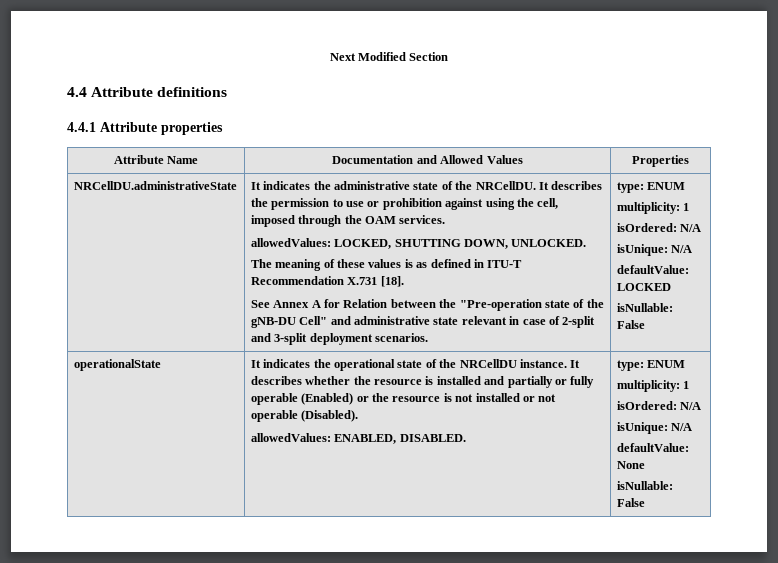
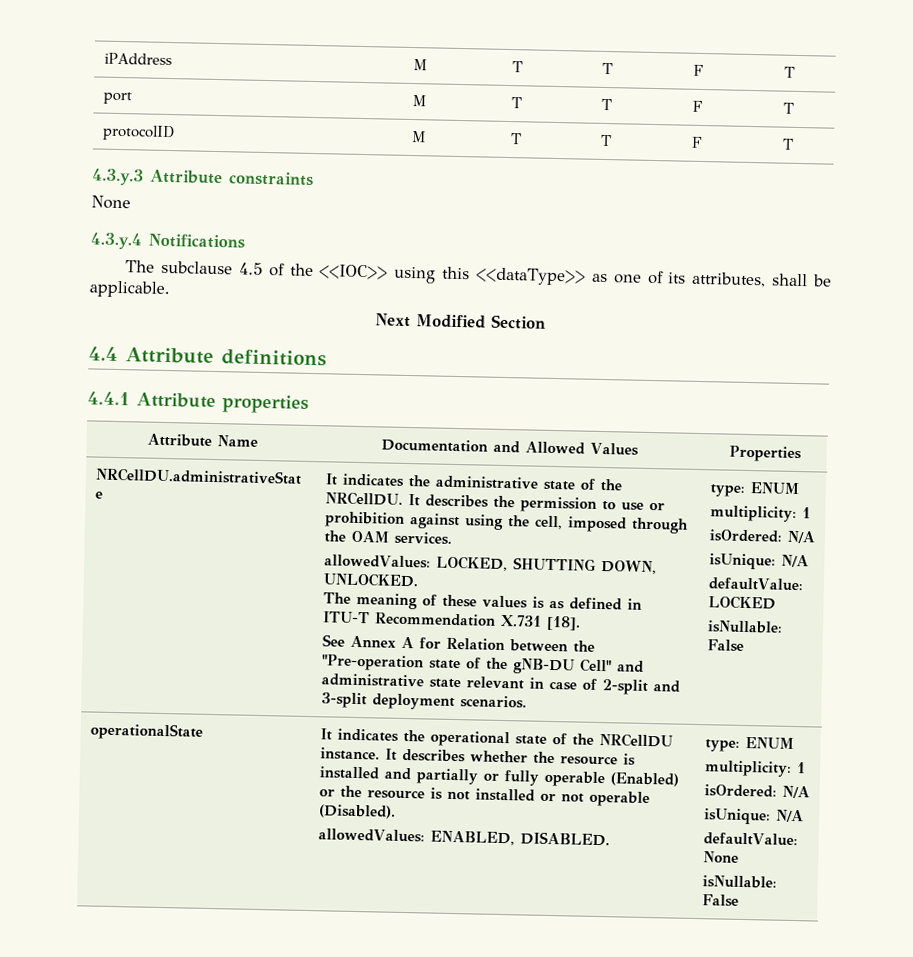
(329, 57) none -> [103,52,172,66] [413,59,428,71] [511,61,523,73] [602,62,613,75] [693,64,704,76] [784,66,795,78] [102,91,132,105] [412,95,427,107] [510,97,522,109] [601,98,612,111] [692,100,703,112] [783,102,794,114] [101,124,175,142] [411,131,427,143] [509,133,522,145] [600,134,612,147] [691,136,703,148] [782,138,794,150] [91,168,314,186] [91,195,131,210] [90,232,245,250] [125,260,832,288] [89,280,170,299] iPAddress | M | T | T | F | T // port | M | T | T | F | T // protocolID | M | T | T | F | T // 4.3.y.3 Attribute constraints // None // 4.3.y.4 Notifications // The subclause 4.5 of the <<IOC>> using this <<dataType>> as one of its attributes, shall be applicable. //

